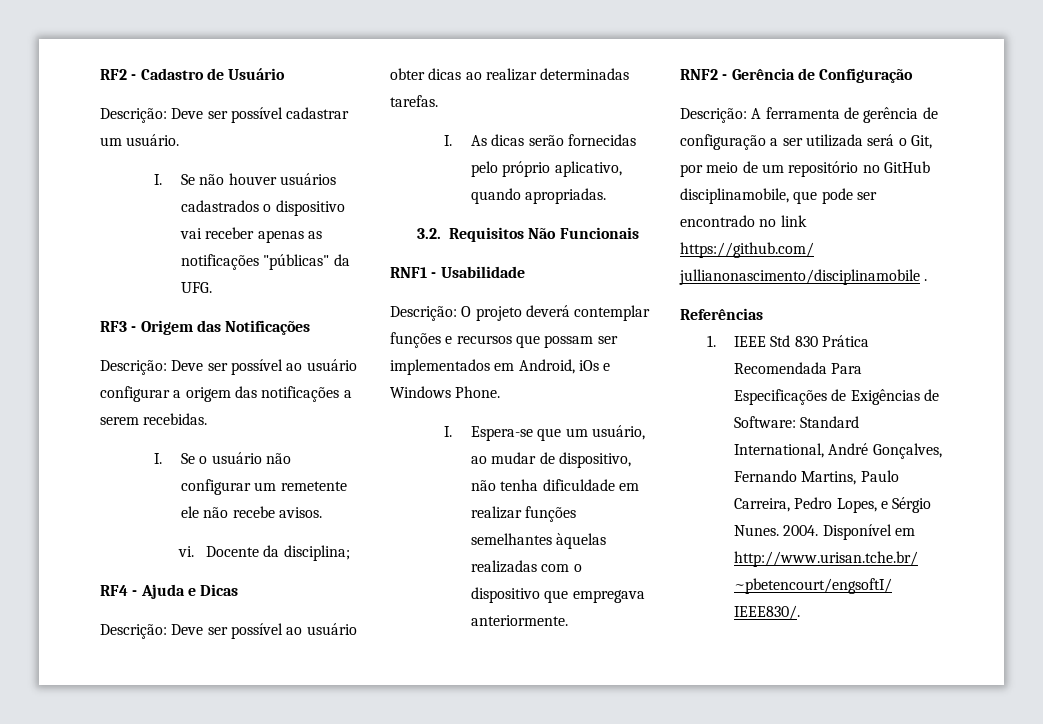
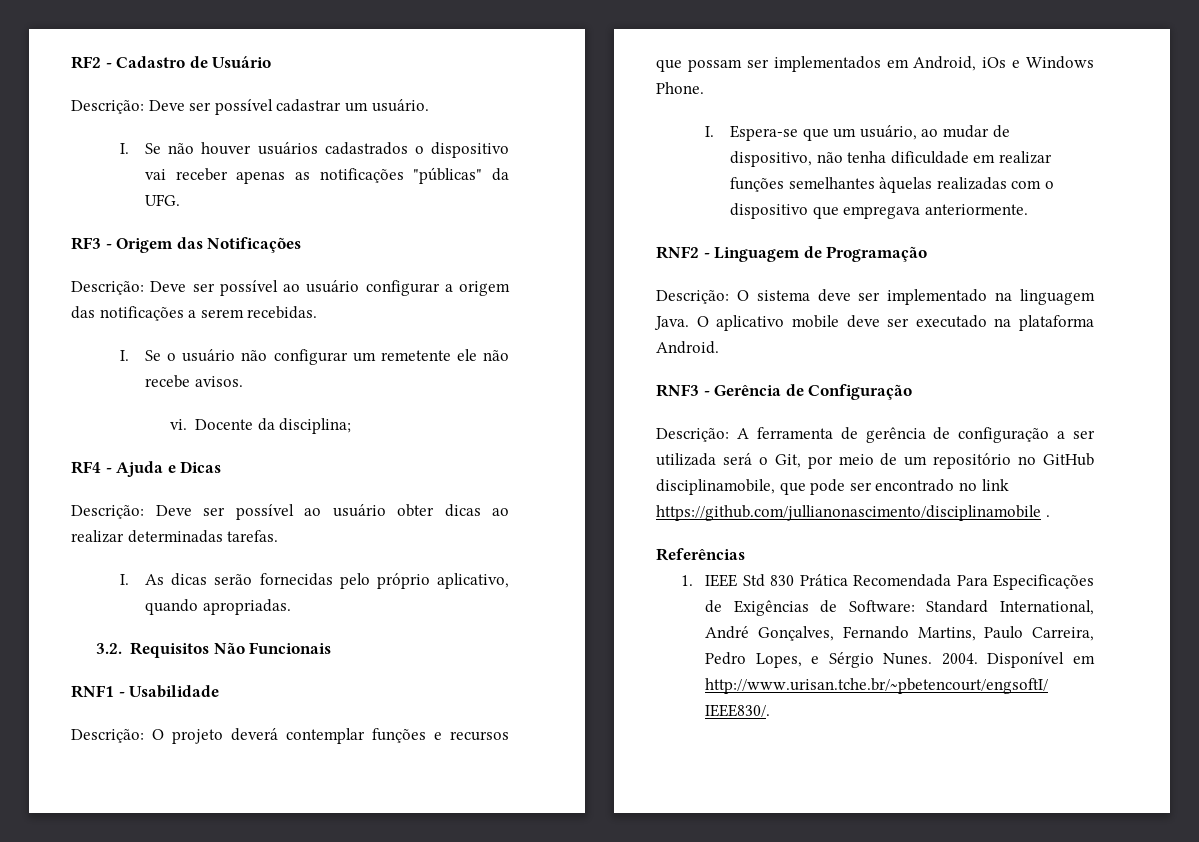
(728, 77) none -> [714,246,928,262] [656,289,1095,305] [654,315,1094,331] [656,341,719,354] [656,384,710,397] Linguagem de Programação // Descrição: O sistema deve ser implementado na linguagem Java. O aplicativo mobile deve ser executado na plataforma Android. // RNF3 -

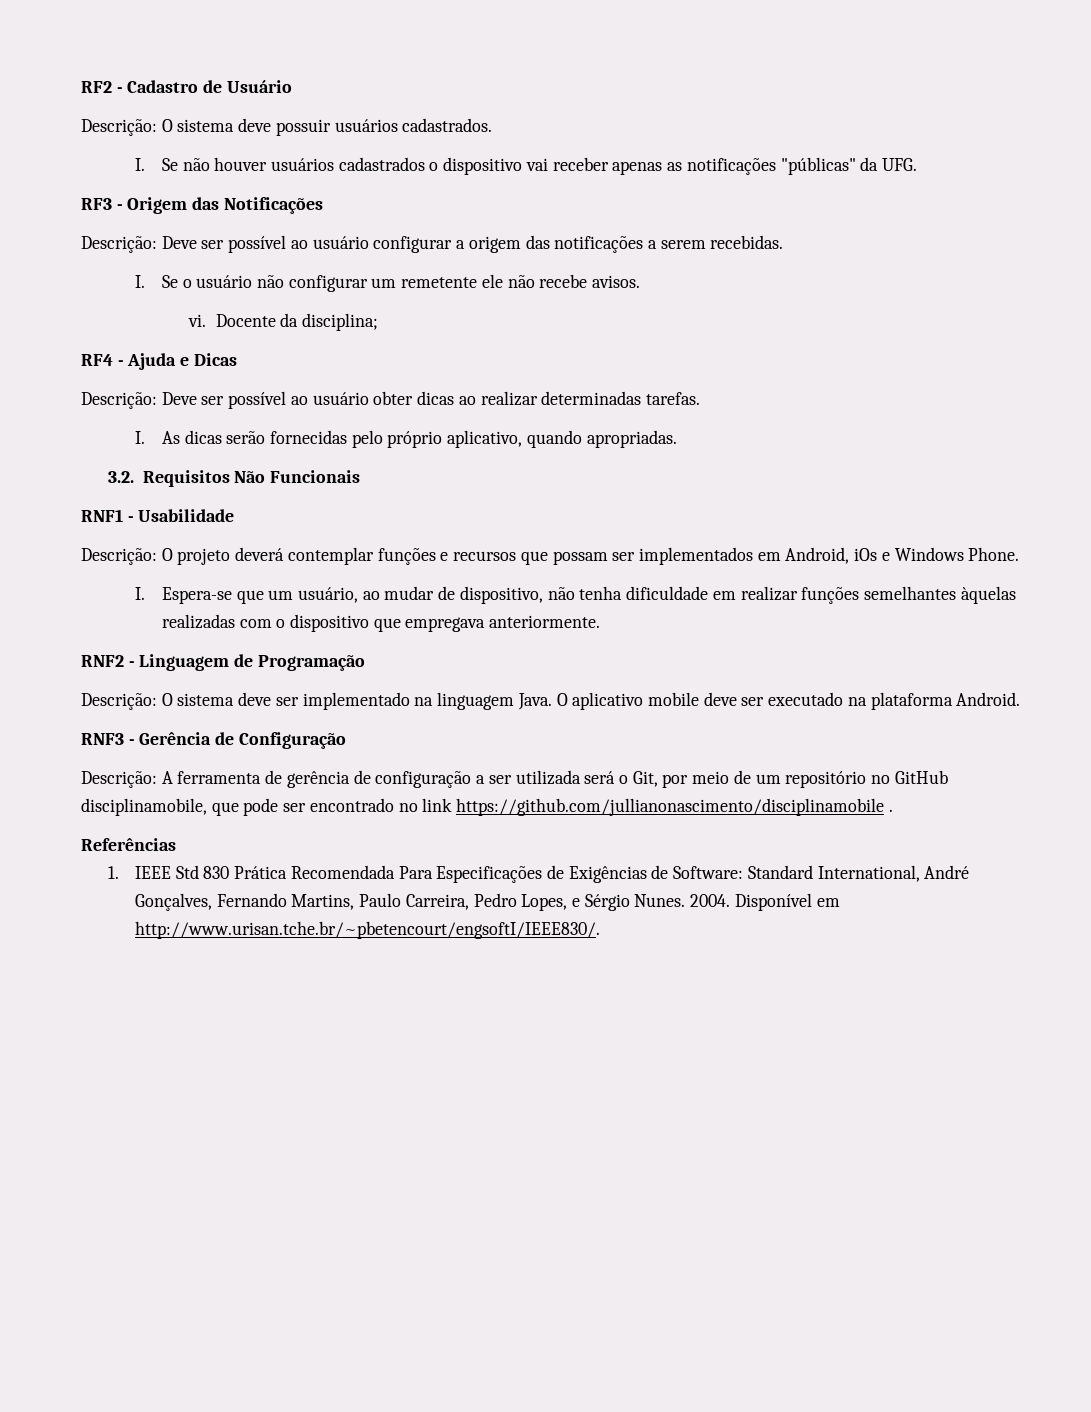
[148,99,429,115] Deve ser possível cadastrar um usuário. -> [161,118,493,136] O sistema deve possuir usuários cadastrados.

